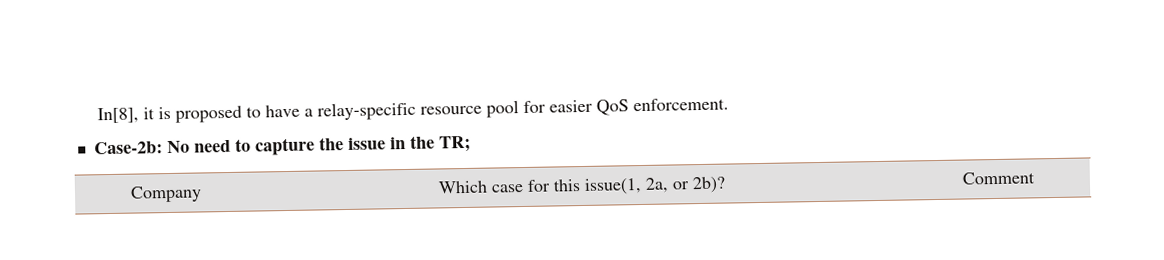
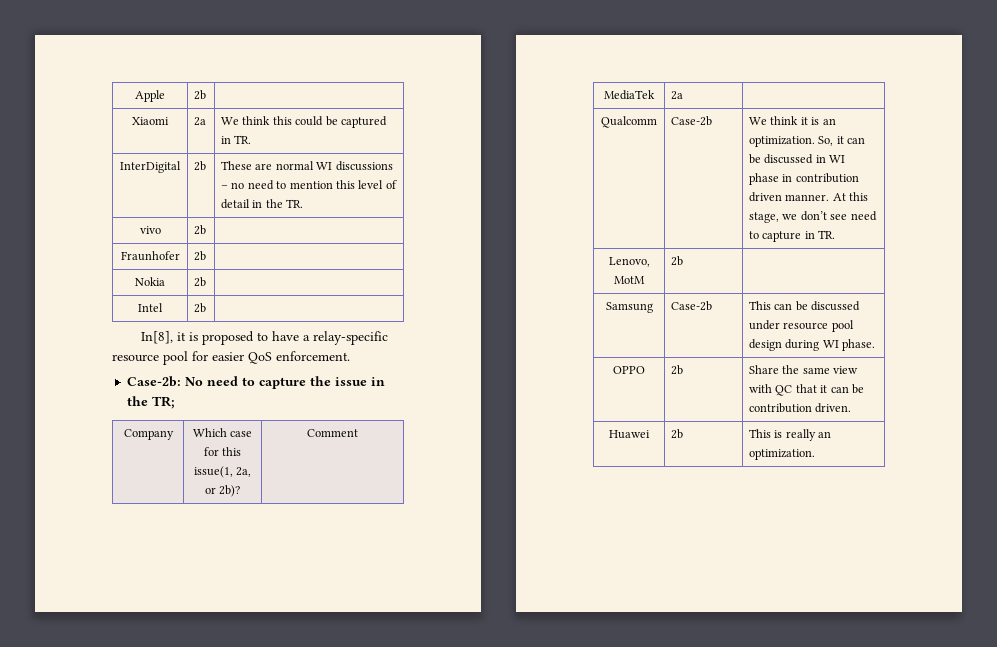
(97, 115) none -> [135,90,165,102] [194,90,207,100] [132,117,169,125] [194,117,207,126] [221,116,387,128] [221,135,252,144] [120,161,181,173] [194,161,207,171] [221,161,393,171] [221,180,397,190] [221,199,304,209] [139,226,161,234] [194,225,207,235] [120,251,180,261] [194,251,207,261] [135,277,165,286] [194,277,207,287] [138,303,163,312] [194,303,207,313] Apple | 2b | // Xiaomi | 2a | We think this could be captured in TR. // InterDigital | 2b | These are normal WI discussions – no need to mention this level of detail in the TR. // vivo | 2b | // Fraunhofer | 2b | // Nokia | 2b | // Intel | 2b | //
(1035, 178) none -> [604,90,655,100] [671,91,684,100] [601,116,657,128] [671,116,713,126] [749,116,836,125] [749,136,866,147] [749,154,846,164] [749,173,859,185] [749,192,869,202] [749,211,877,223] [749,230,836,242] [608,257,650,267] [614,276,645,284] [671,256,684,266] [605,302,653,313] [671,301,713,311] [749,301,861,311] [749,320,854,332] [749,339,876,351] [613,366,645,374] [671,365,684,375] [749,365,859,374] [749,384,864,396] [749,403,852,413] [609,430,650,439] [671,429,684,439] [749,429,832,441] [749,449,816,460] // MediaTek | 2a | // Qualcomm | Case-2b | We think it is an optimization. So, it can be discussed in WI phase in contribution driven manner. At this stage, we don’t see need to capture in TR. // Lenovo, MotM | 2b | // Samsung | Case-2b | This can be discussed under resource pool design during WI phase. // OPPO | 2b | Share the same view with QC that it can be contribution driven. // Huawei | 2b | This is really an optimization.

